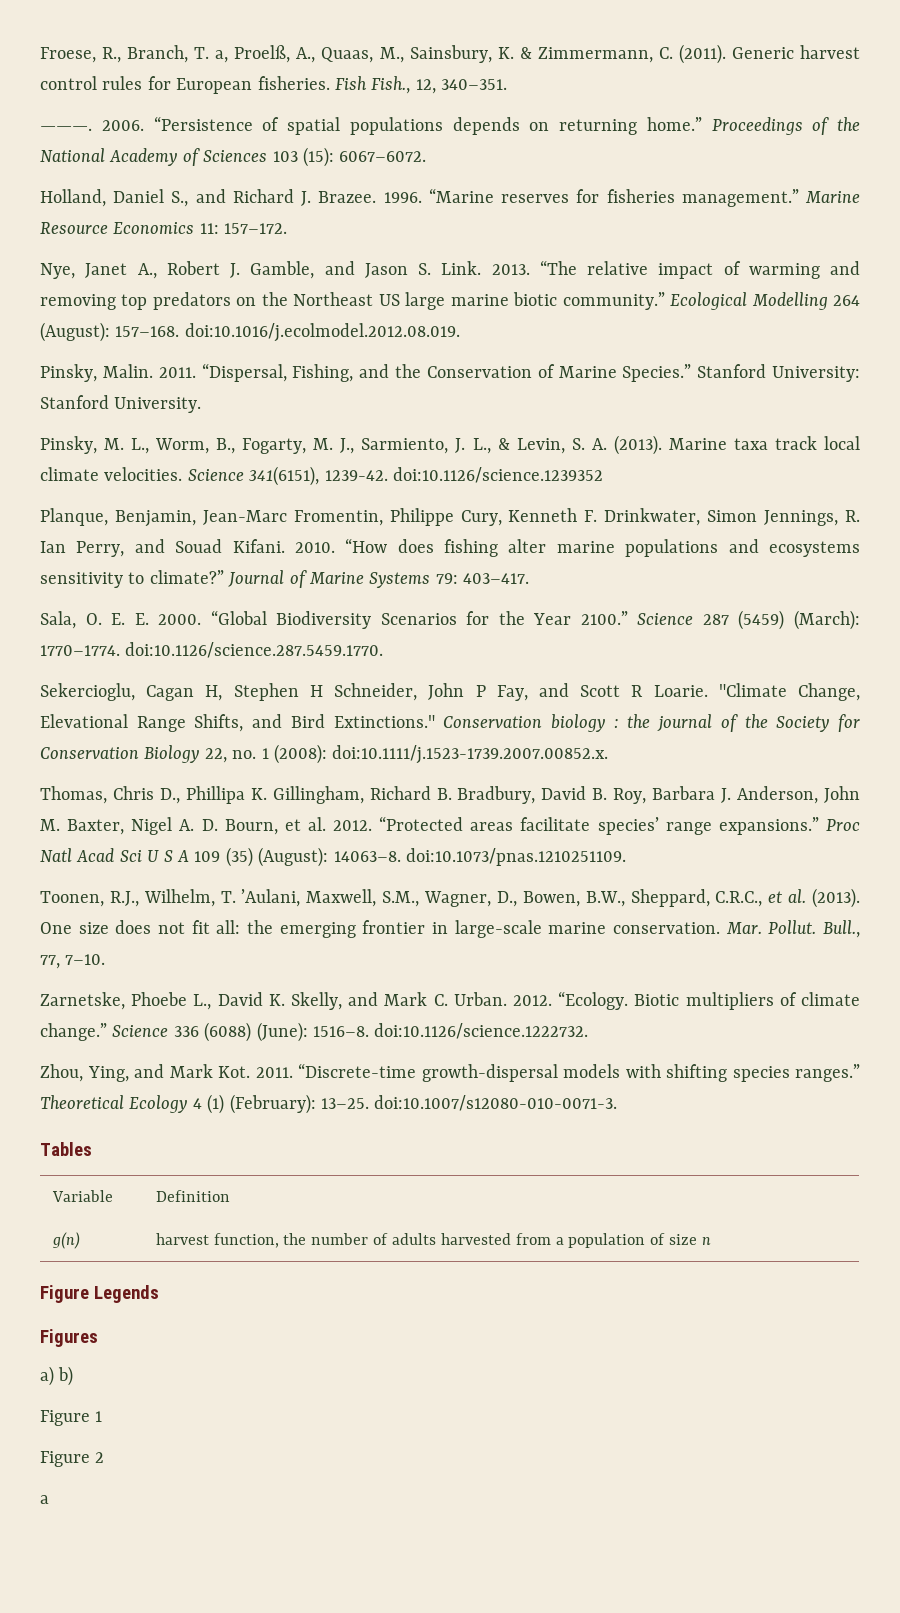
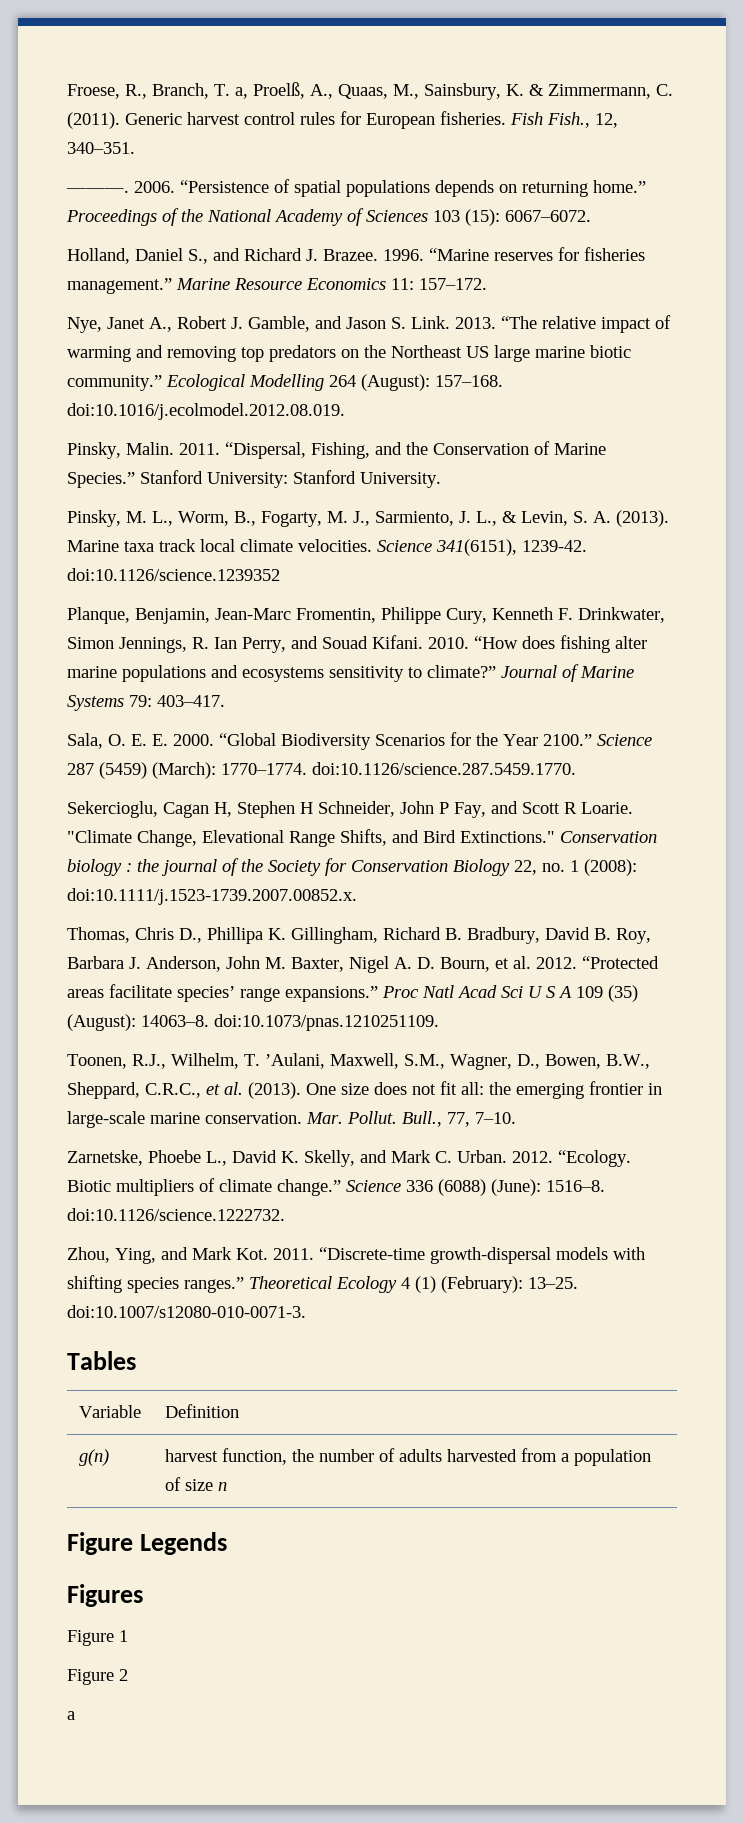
[40,1366,74,1386] // a) b) -> (143, 1595) none

